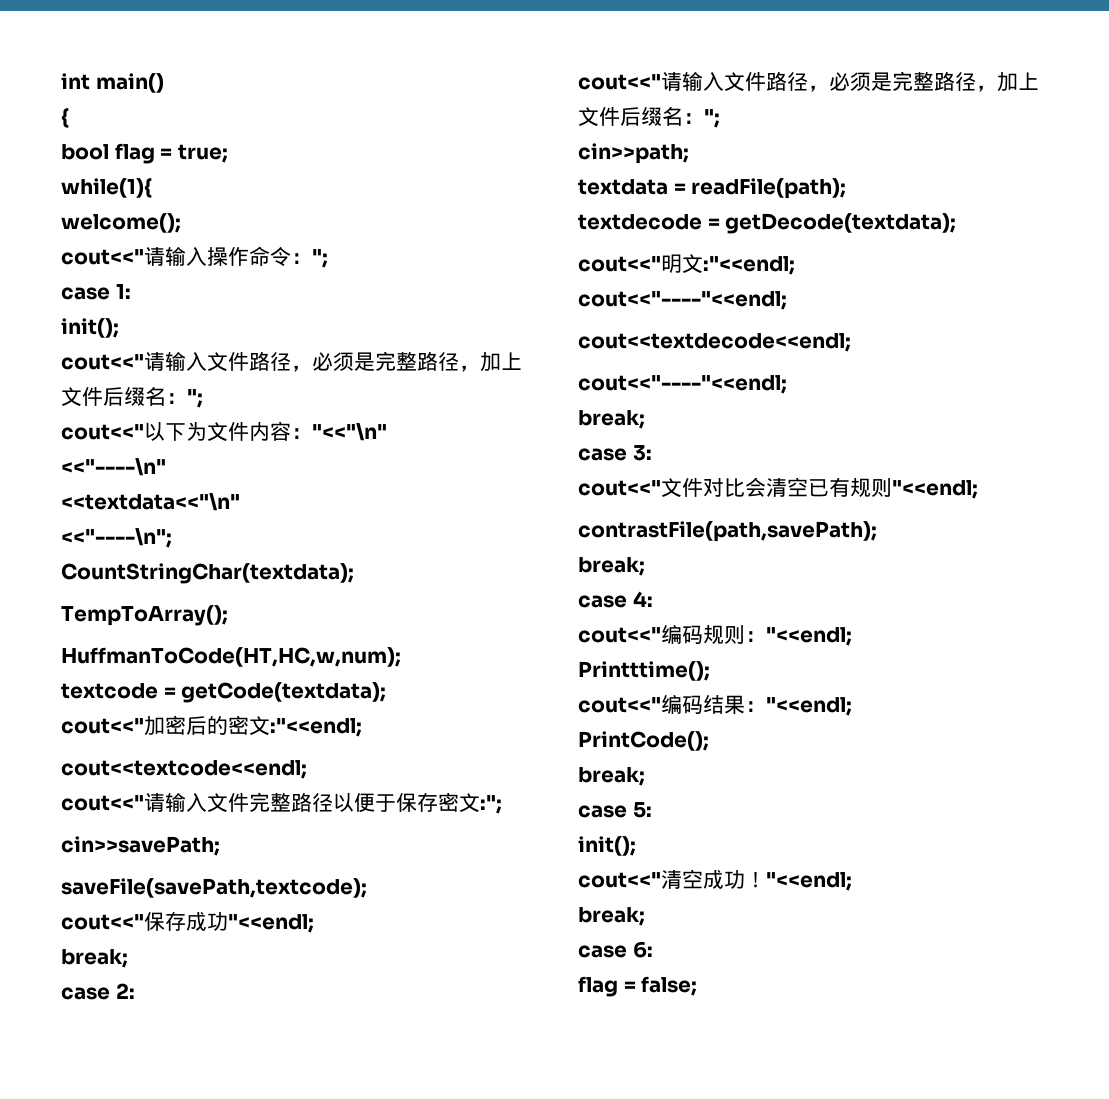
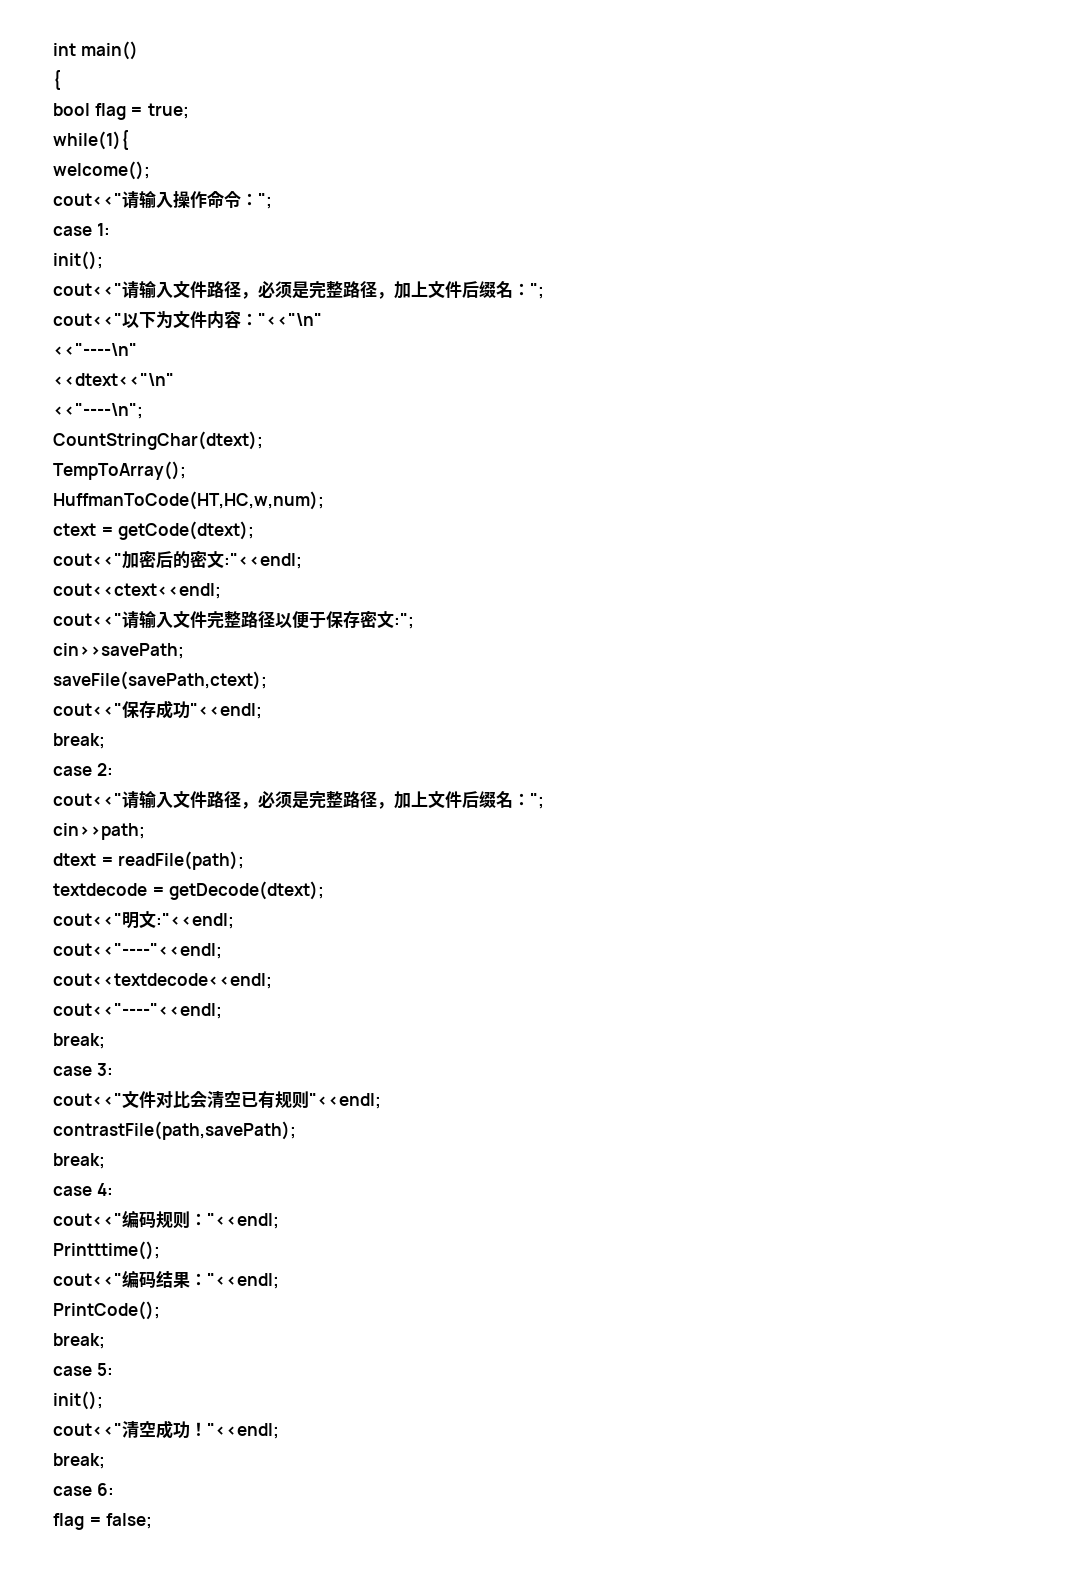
[61,493,240,511] <<textdata<<"\n" -> [53,373,174,386] <<dtext<<"\n"
[61,563,354,584] CountStringChar(textdata); -> [53,431,263,450] CountStringChar(dtext);
[61,682,387,703] textcode = getCode(textdata); -> [53,521,255,540] ctext = getCode(dtext);
[61,760,307,779] cout<<textcode<<endl; -> [53,583,221,599] cout<<ctext<<endl;
[61,878,367,898] saveFile(savePath,textcode); -> [53,671,267,690] saveFile(savePath,ctext);
[578,179,668,195] textdata -> [53,853,96,866] dtext
[725,213,957,234] getDecode(textdata); -> [169,881,325,900] getDecode(dtext);

